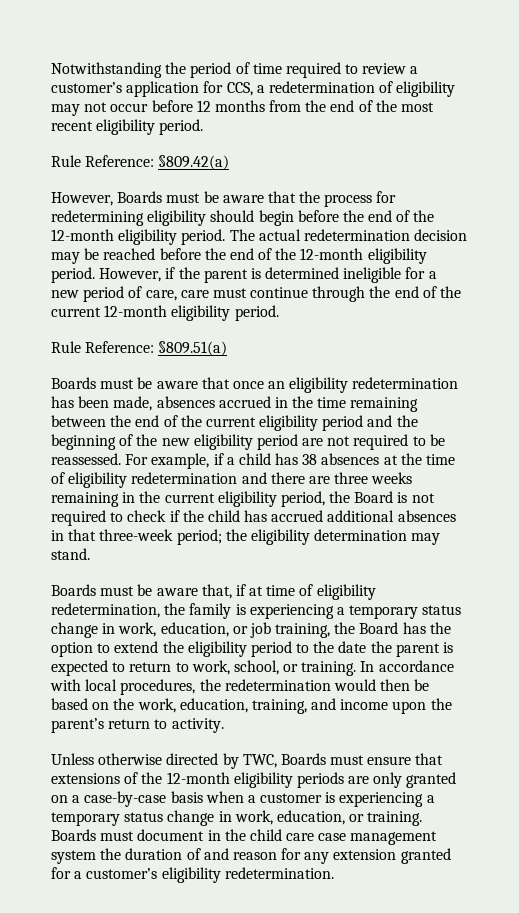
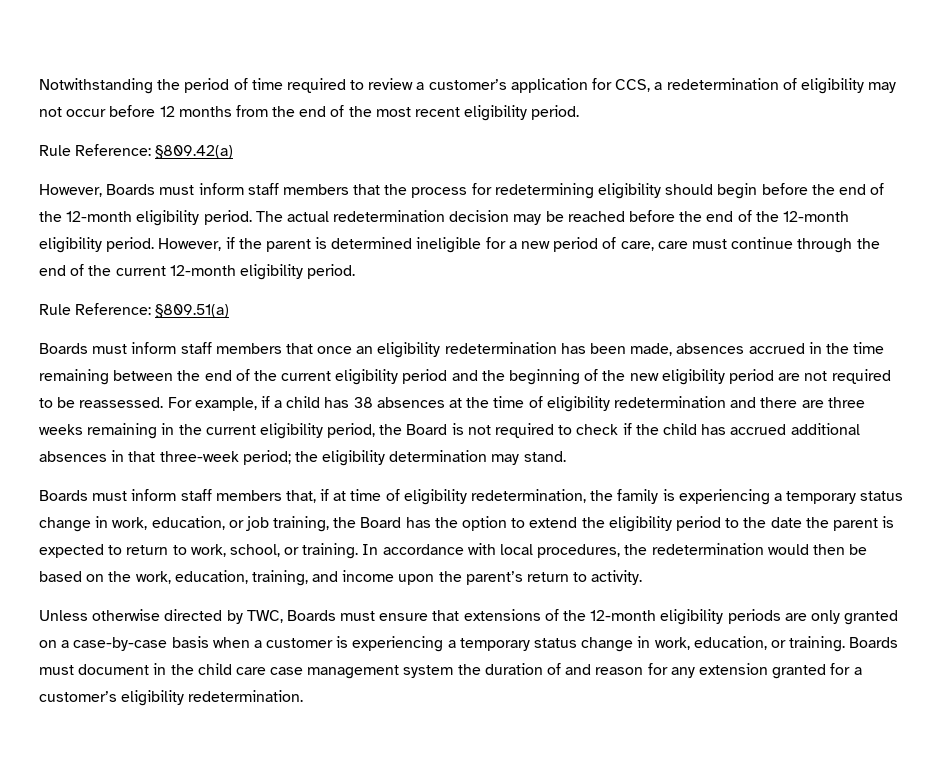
[203,191,264,203] be aware -> [198,183,349,195] inform staff members
[137,377,198,389] be aware -> [131,342,282,354] inform staff members
[137,584,198,596] be aware -> [131,489,282,501] inform staff members

